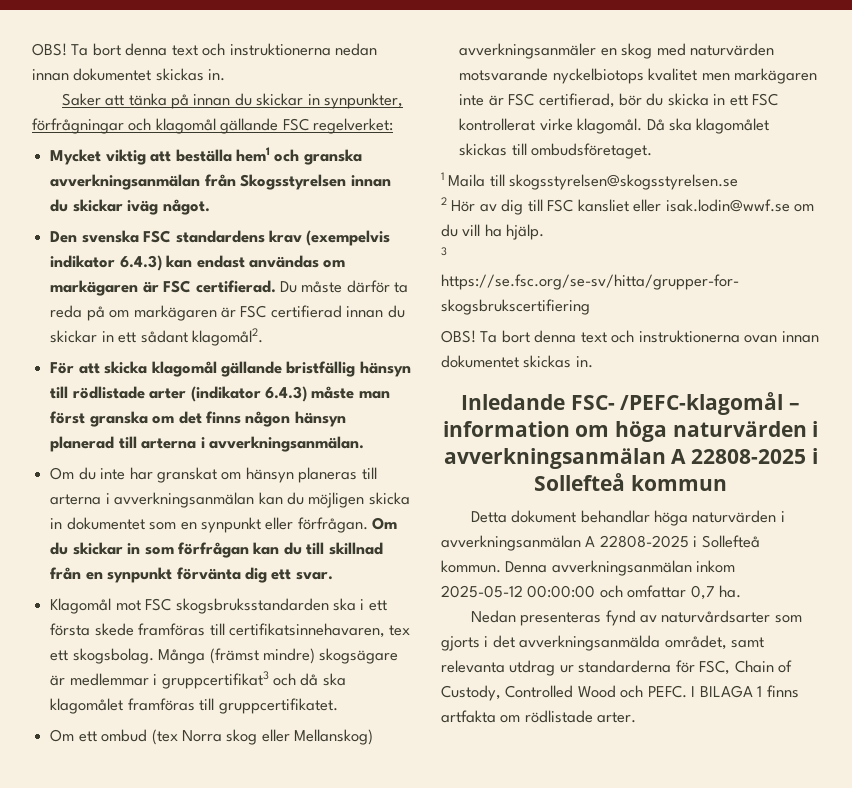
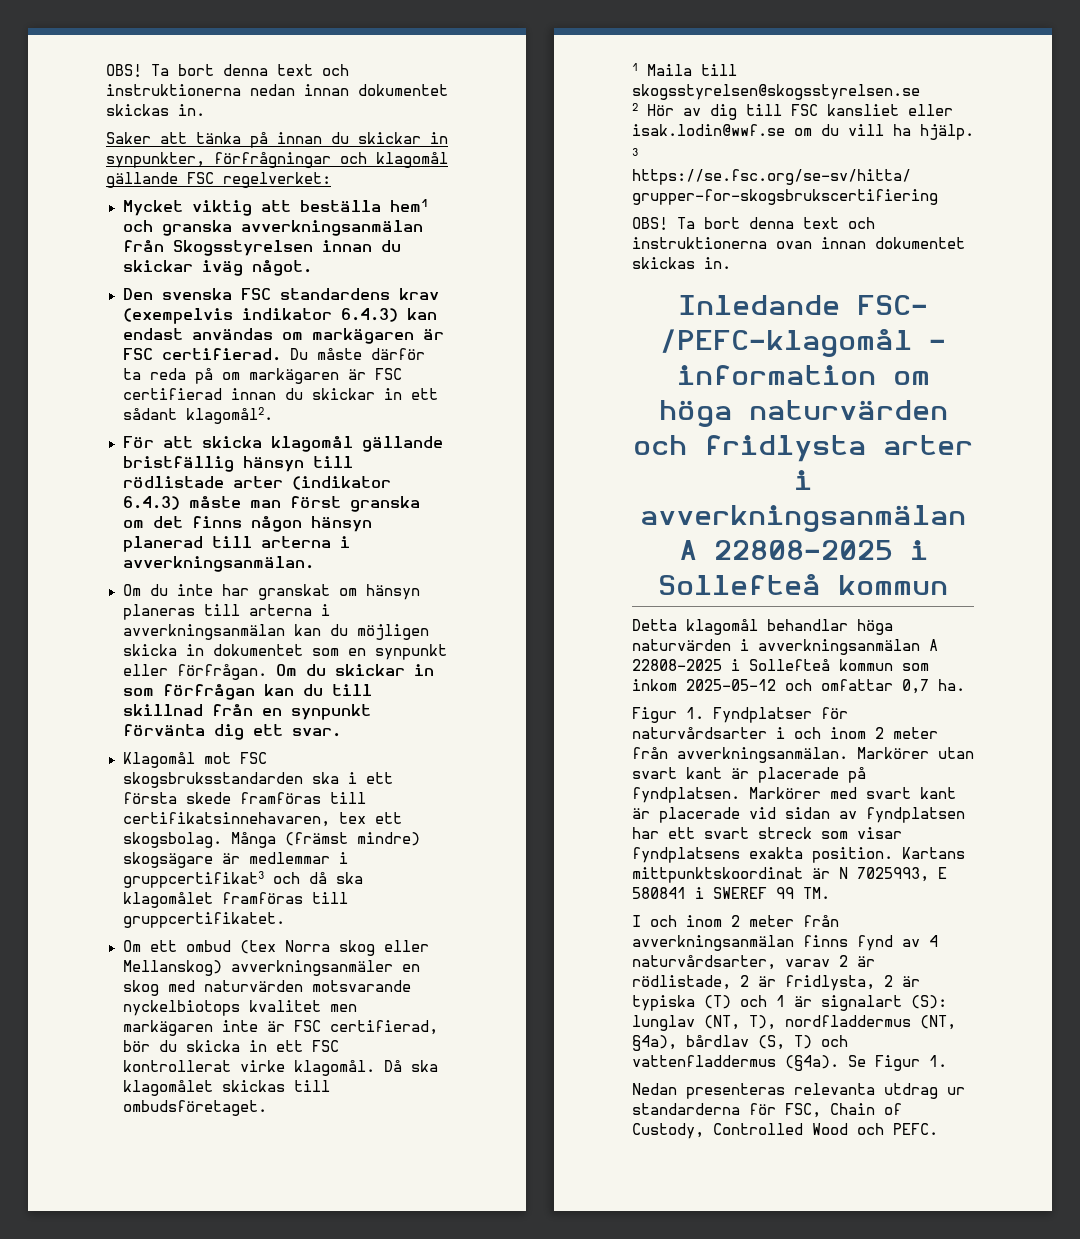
(807, 429) none -> [633,435,973,462] och fridlysta arter
[511,510,577,523] dokument -> [686,619,758,635] klagomål
[441,560,692,576] kommun. Denna avverkningsanmälan -> [839,659,929,671] kommun som
[527,585,596,598] 00:00:00 -> (776, 685) none
[470,610,802,626] [441,635,765,651] Nedan presenteras fynd av naturvårdsarter som gjorts i det avverkningsanmälda området, samt -> [632,707,848,723] [632,727,938,739] [632,747,974,763] [632,767,866,783] [632,787,956,803] [632,807,965,823] [632,827,902,839] [632,847,965,863] [632,867,947,883] [632,887,830,899] [632,915,839,927] [632,935,938,951] [632,955,875,970] [632,975,920,991] [632,995,947,1011] [632,1015,956,1031] [632,1035,848,1051] [632,1055,947,1071] [632,1083,785,1099] Figur 1. Fyndplatser för naturvårdsarter i och inom 2 meter från avverkningsanmälan. Markörer utan svart kant är placerade på fyndplatsen. Markörer med svart kant är placerade vid sidan av fyndplatsen har ett svart streck som visar fyndplatsens exakta position. Kartans mittpunktskoordinat är N 7025993, E 580841 i SWEREF 99 TM. // I och inom 2 meter från avverkningsanmälan finns fynd av 4 naturvårdsarter, varav 2 är rödlistade, 2 är fridlysta, 2 är typiska (T) och 1 är signalart (S): lunglav (NT, T), nordfladdermus (NT, §4a), bårdlav (S, T) och vattenfladdermus (§4a). Se Figur 1. // Nedan presenteras
[691,685,799,698] [441,710,637,723] I BILAGA 1 finns artfakta om rödlistade arter. -> (938, 1129) none

